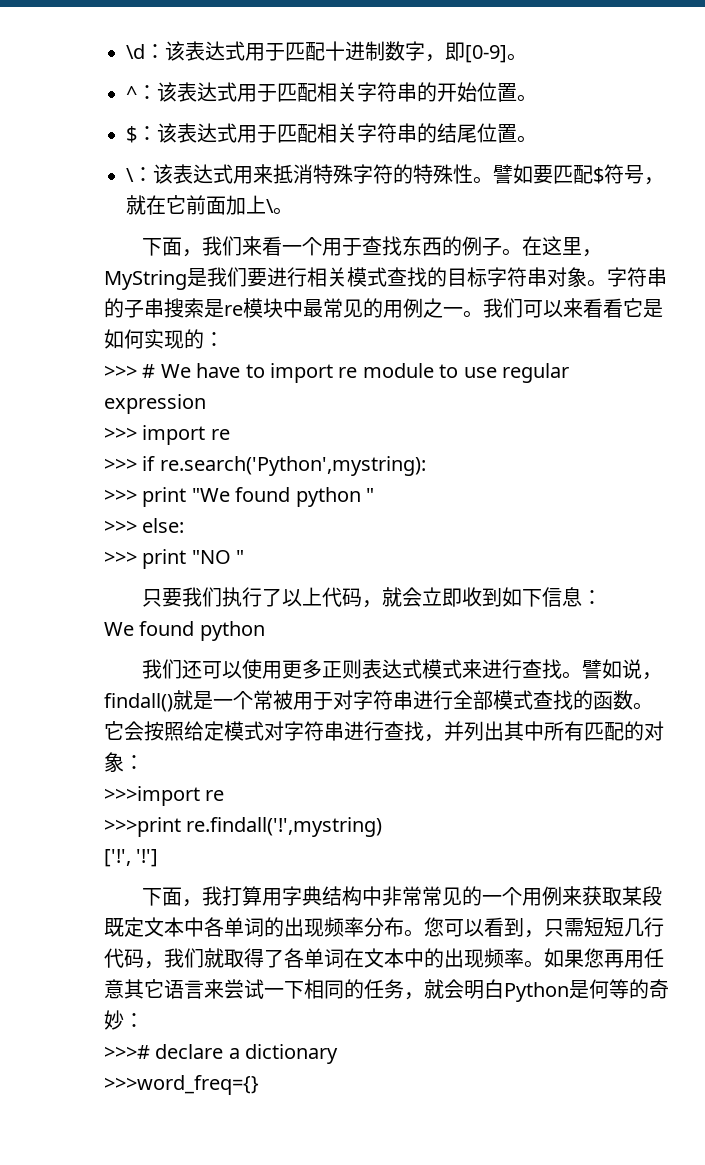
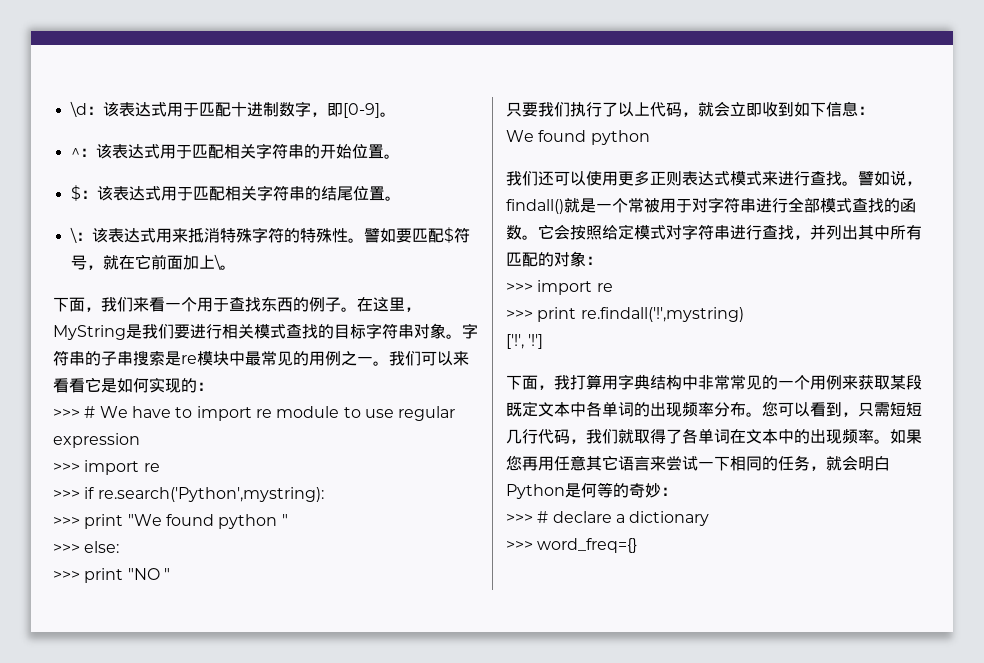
[104,786,225,806] [104,817,181,837] >>>import re // >>>print -> [506,280,613,295] [506,307,577,322] >>> import re // >>> print
[104,1045,150,1059] >>># -> [506,511,549,523] >>> #
[104,1075,259,1095] >>>word_freq={} -> [506,538,638,553] >>> word_freq={}

